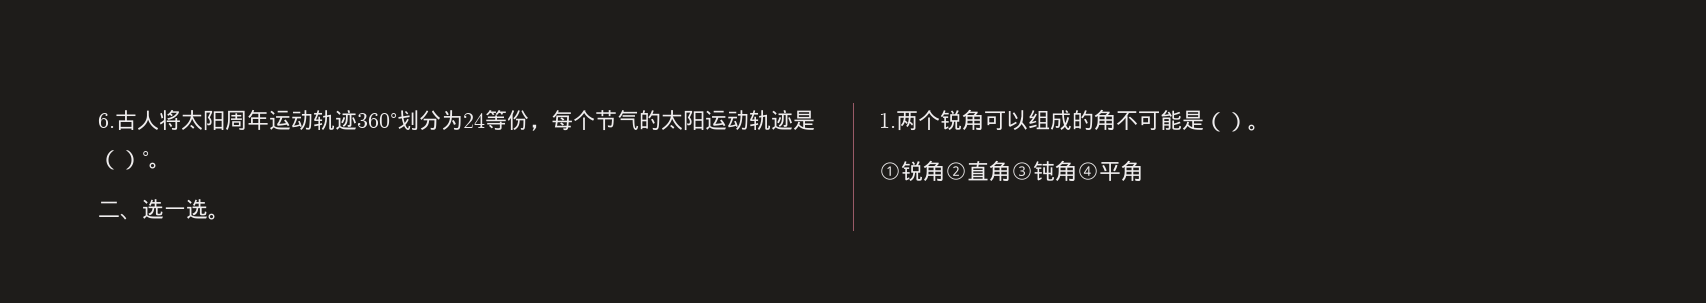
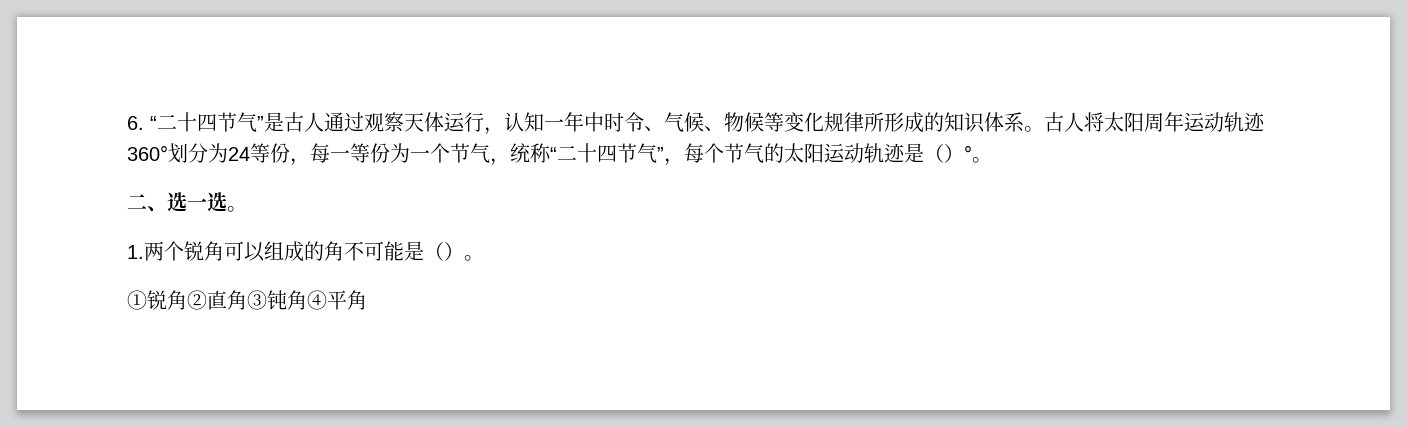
(115, 120) none -> [150,112,1044,135] “二十四节气”是古人通过观察天体运行，认知一年中时令、气候、物候等变化规律所形成的知识体系。
(573, 120) none -> [330,143,704,166] 一等份为一个节气，统称“二十四节气”，每

